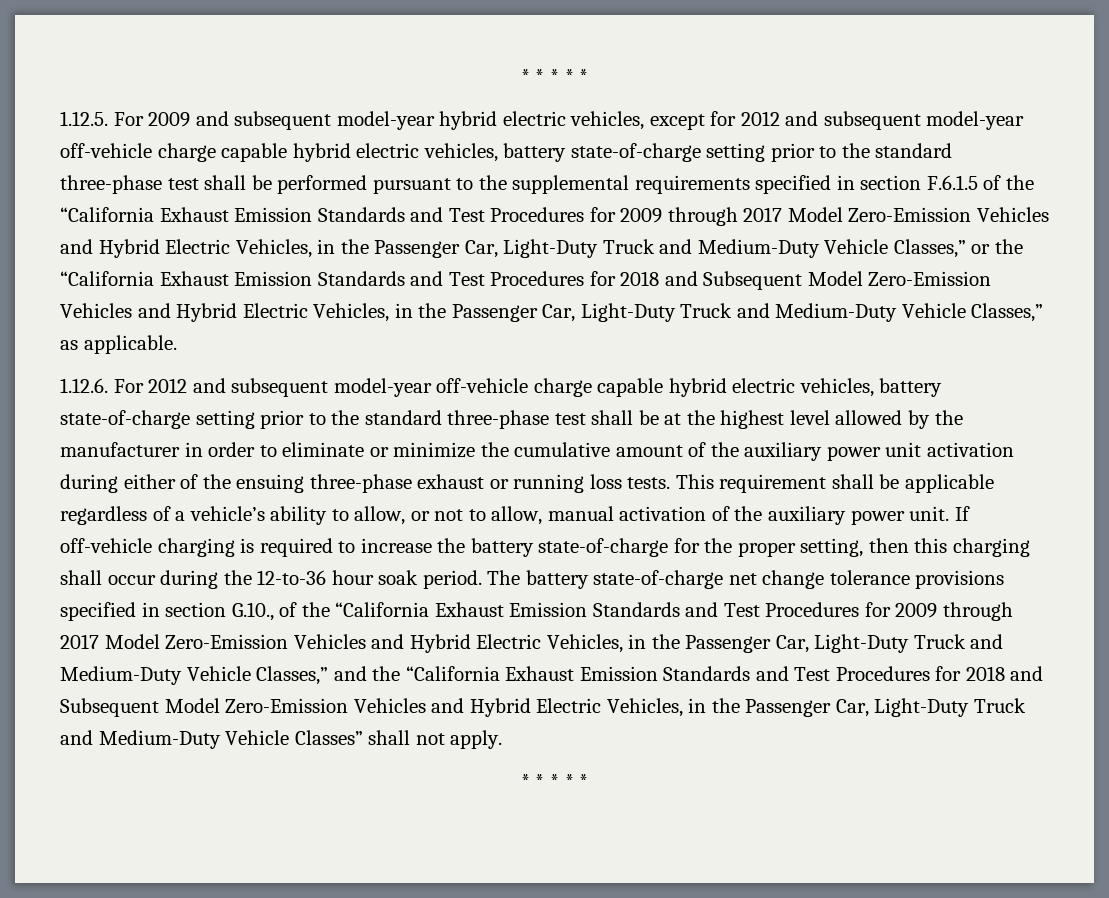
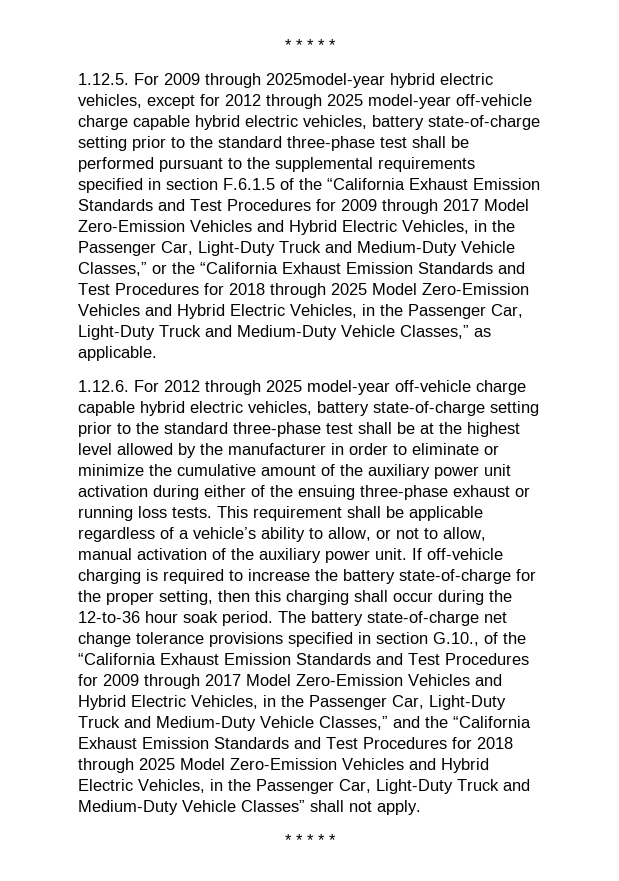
[195,111,435,130] and subsequent model-year -> [205,73,385,88] through 2025model-year
[785,111,921,130] and subsequent -> [266,94,363,109] through 2025
[664,271,803,290] and Subsequent -> [270,283,367,298] through 2025
[192,378,329,397] and subsequent -> [205,380,302,395] through 2025
[1010,666,1044,681] [60,698,159,717] and Subsequent -> [78,758,175,773] through 2025

